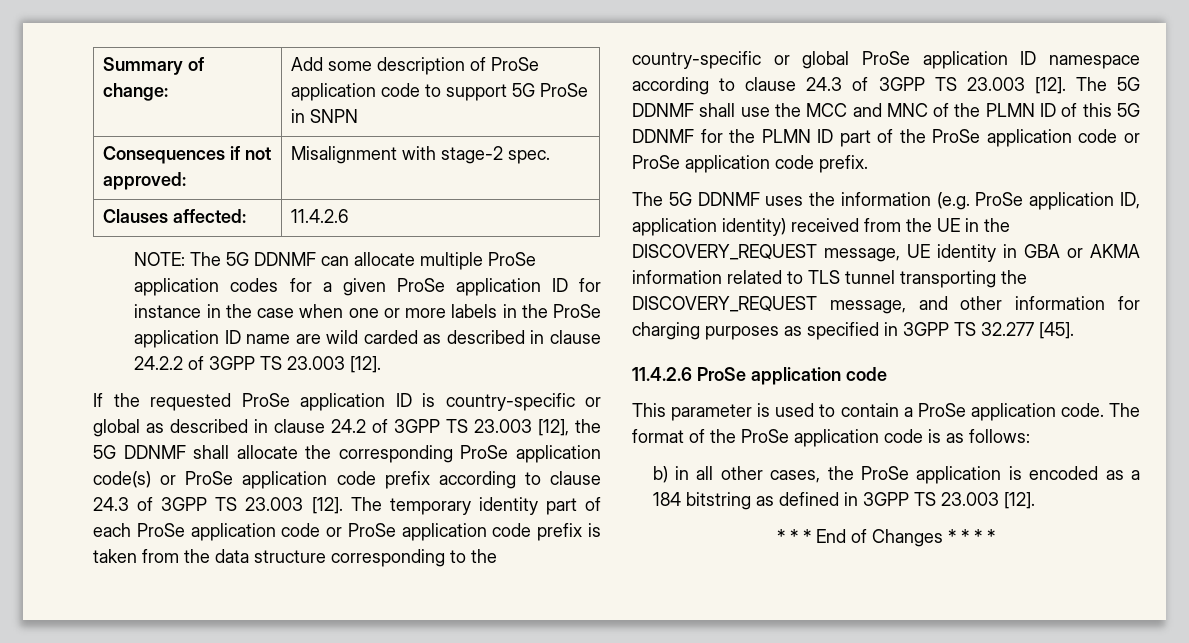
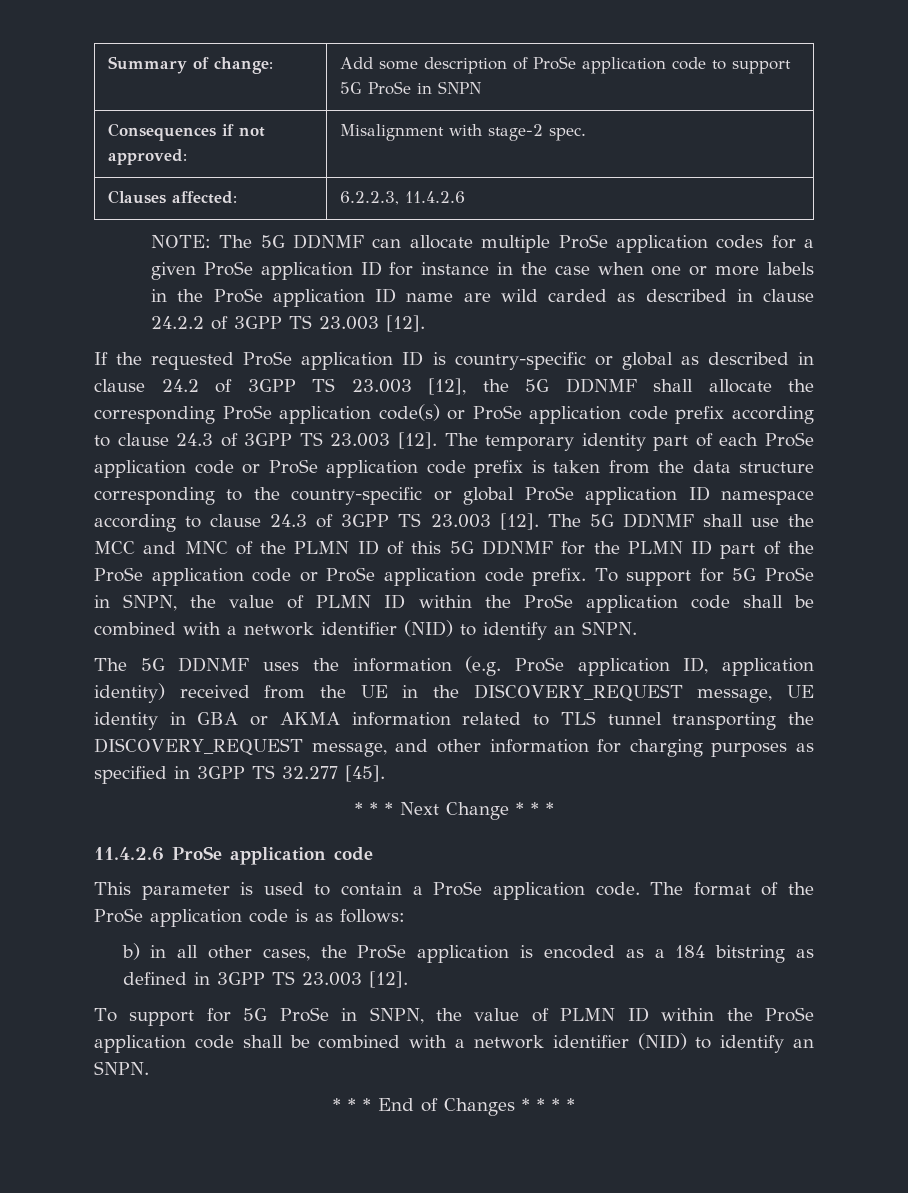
(247, 216) none -> [340,191,400,205] 6.2.2.3,
(868, 164) none -> [594,567,814,586] [94,594,815,613] [94,620,637,640] To support for 5G ProSe in SNPN, the value of PLMN ID within the ProSe application code shall be combined with a network identifier (NID) to identify an SNPN.
(1074, 330) none -> [354,802,554,820] // * * * Next Change * * *
(1035, 500) none -> [94,1007,814,1026] [94,1033,815,1053] [94,1061,149,1075] // To support for 5G ProSe in SNPN, the value of PLMN ID within the ProSe application code shall be combined with a network identifier (NID) to identify an SNPN.

